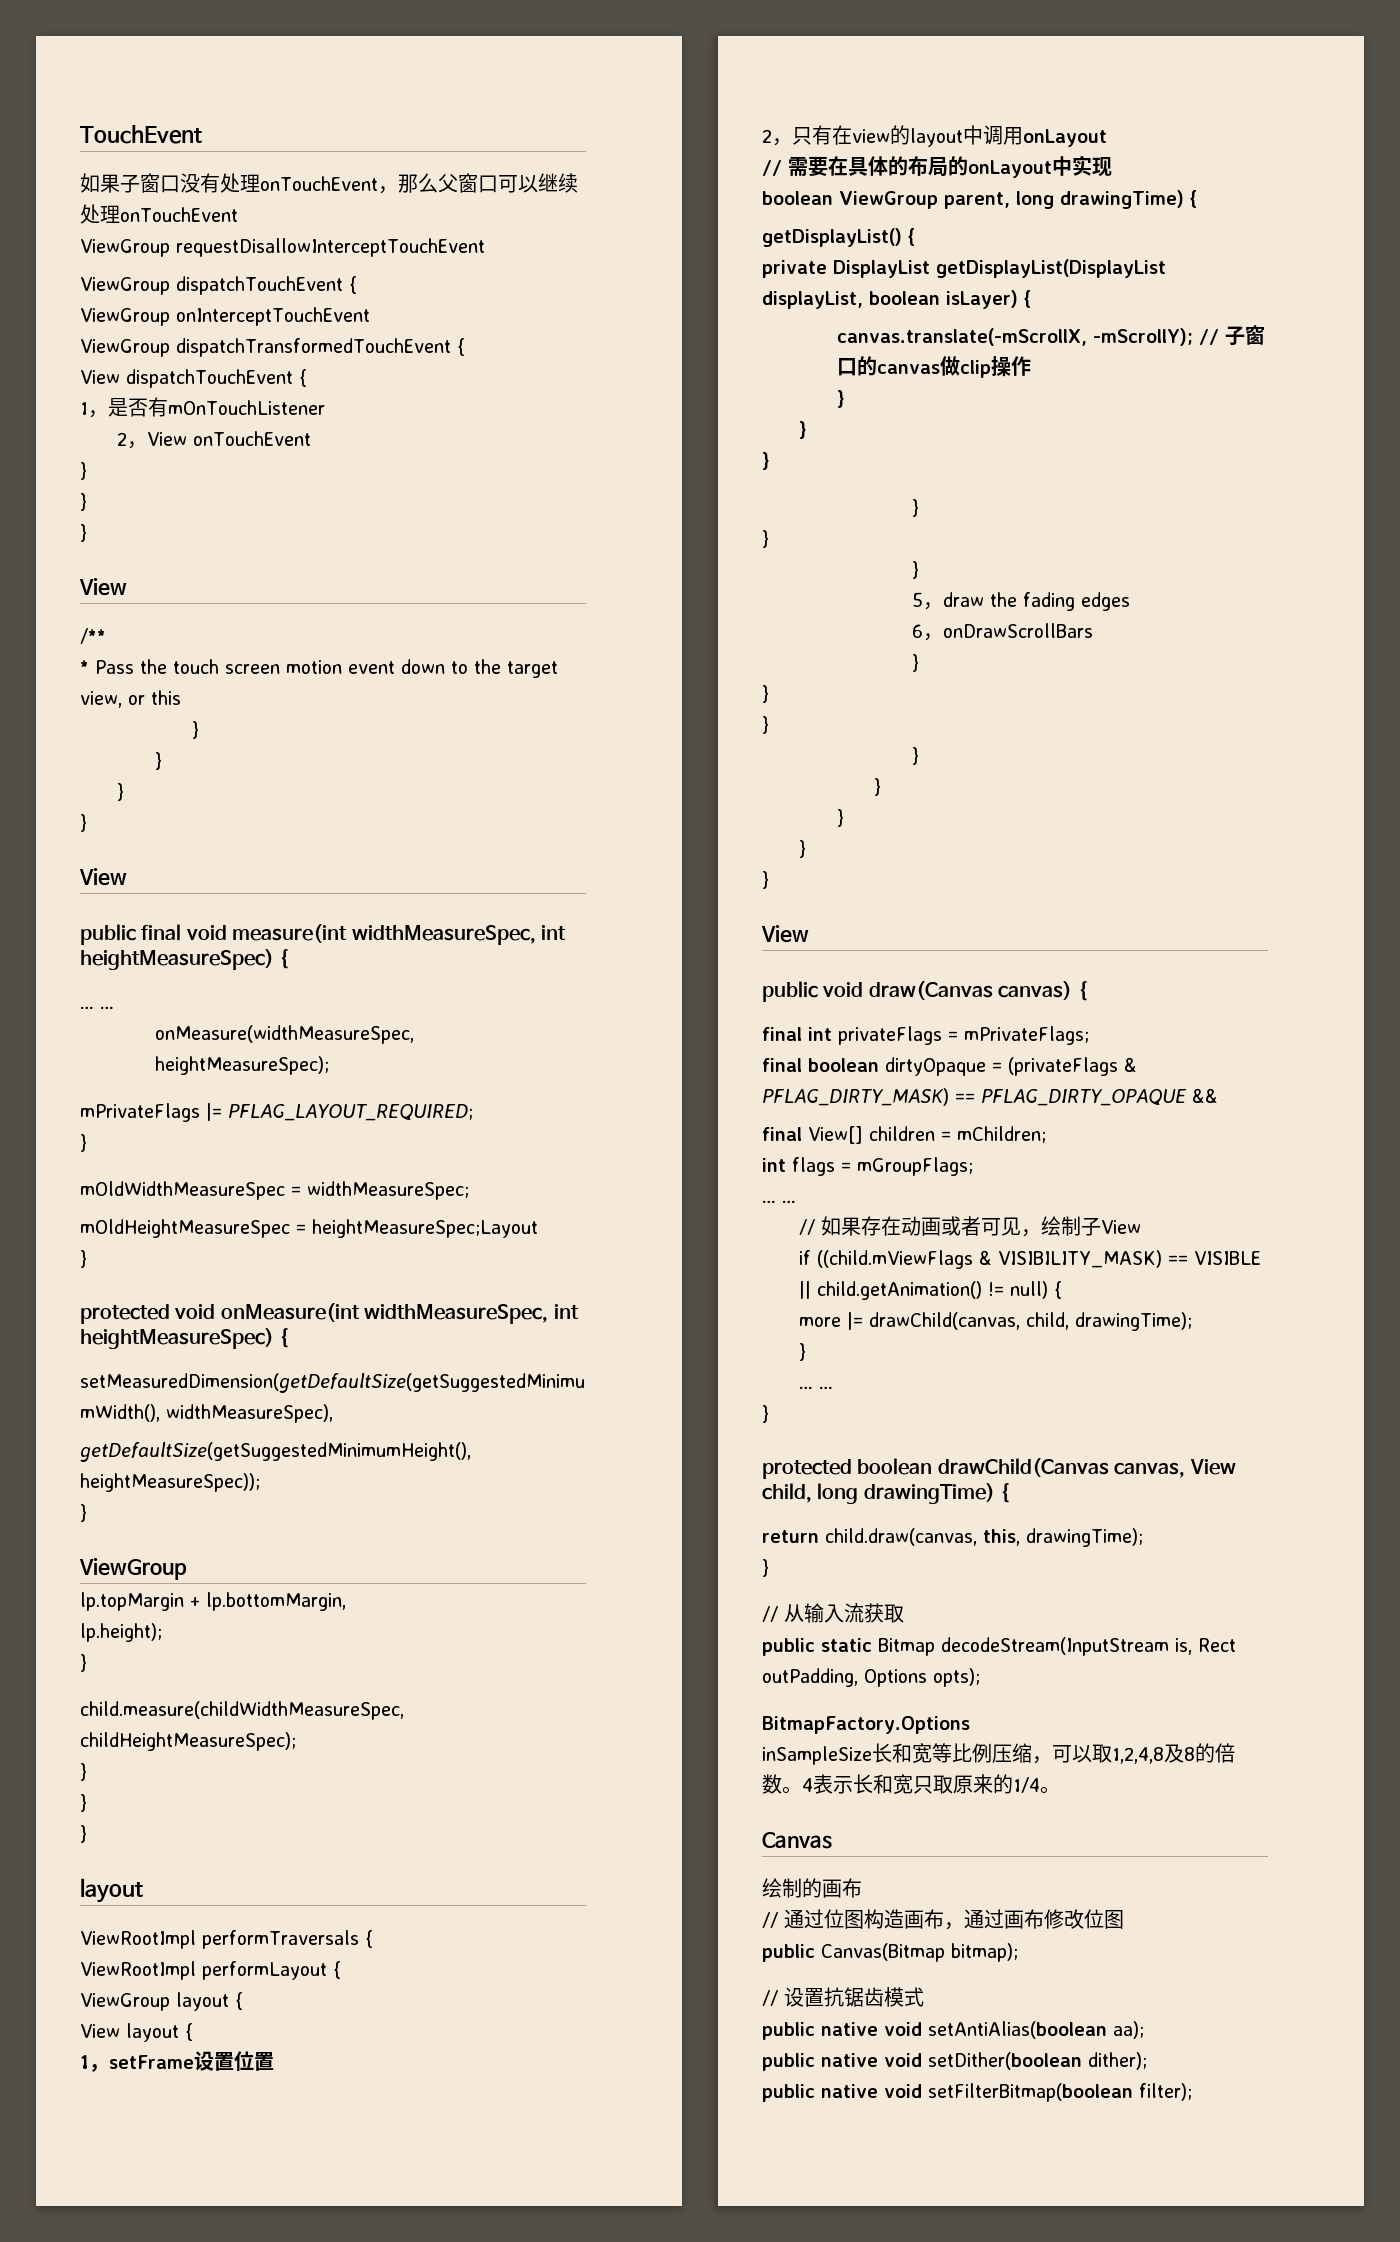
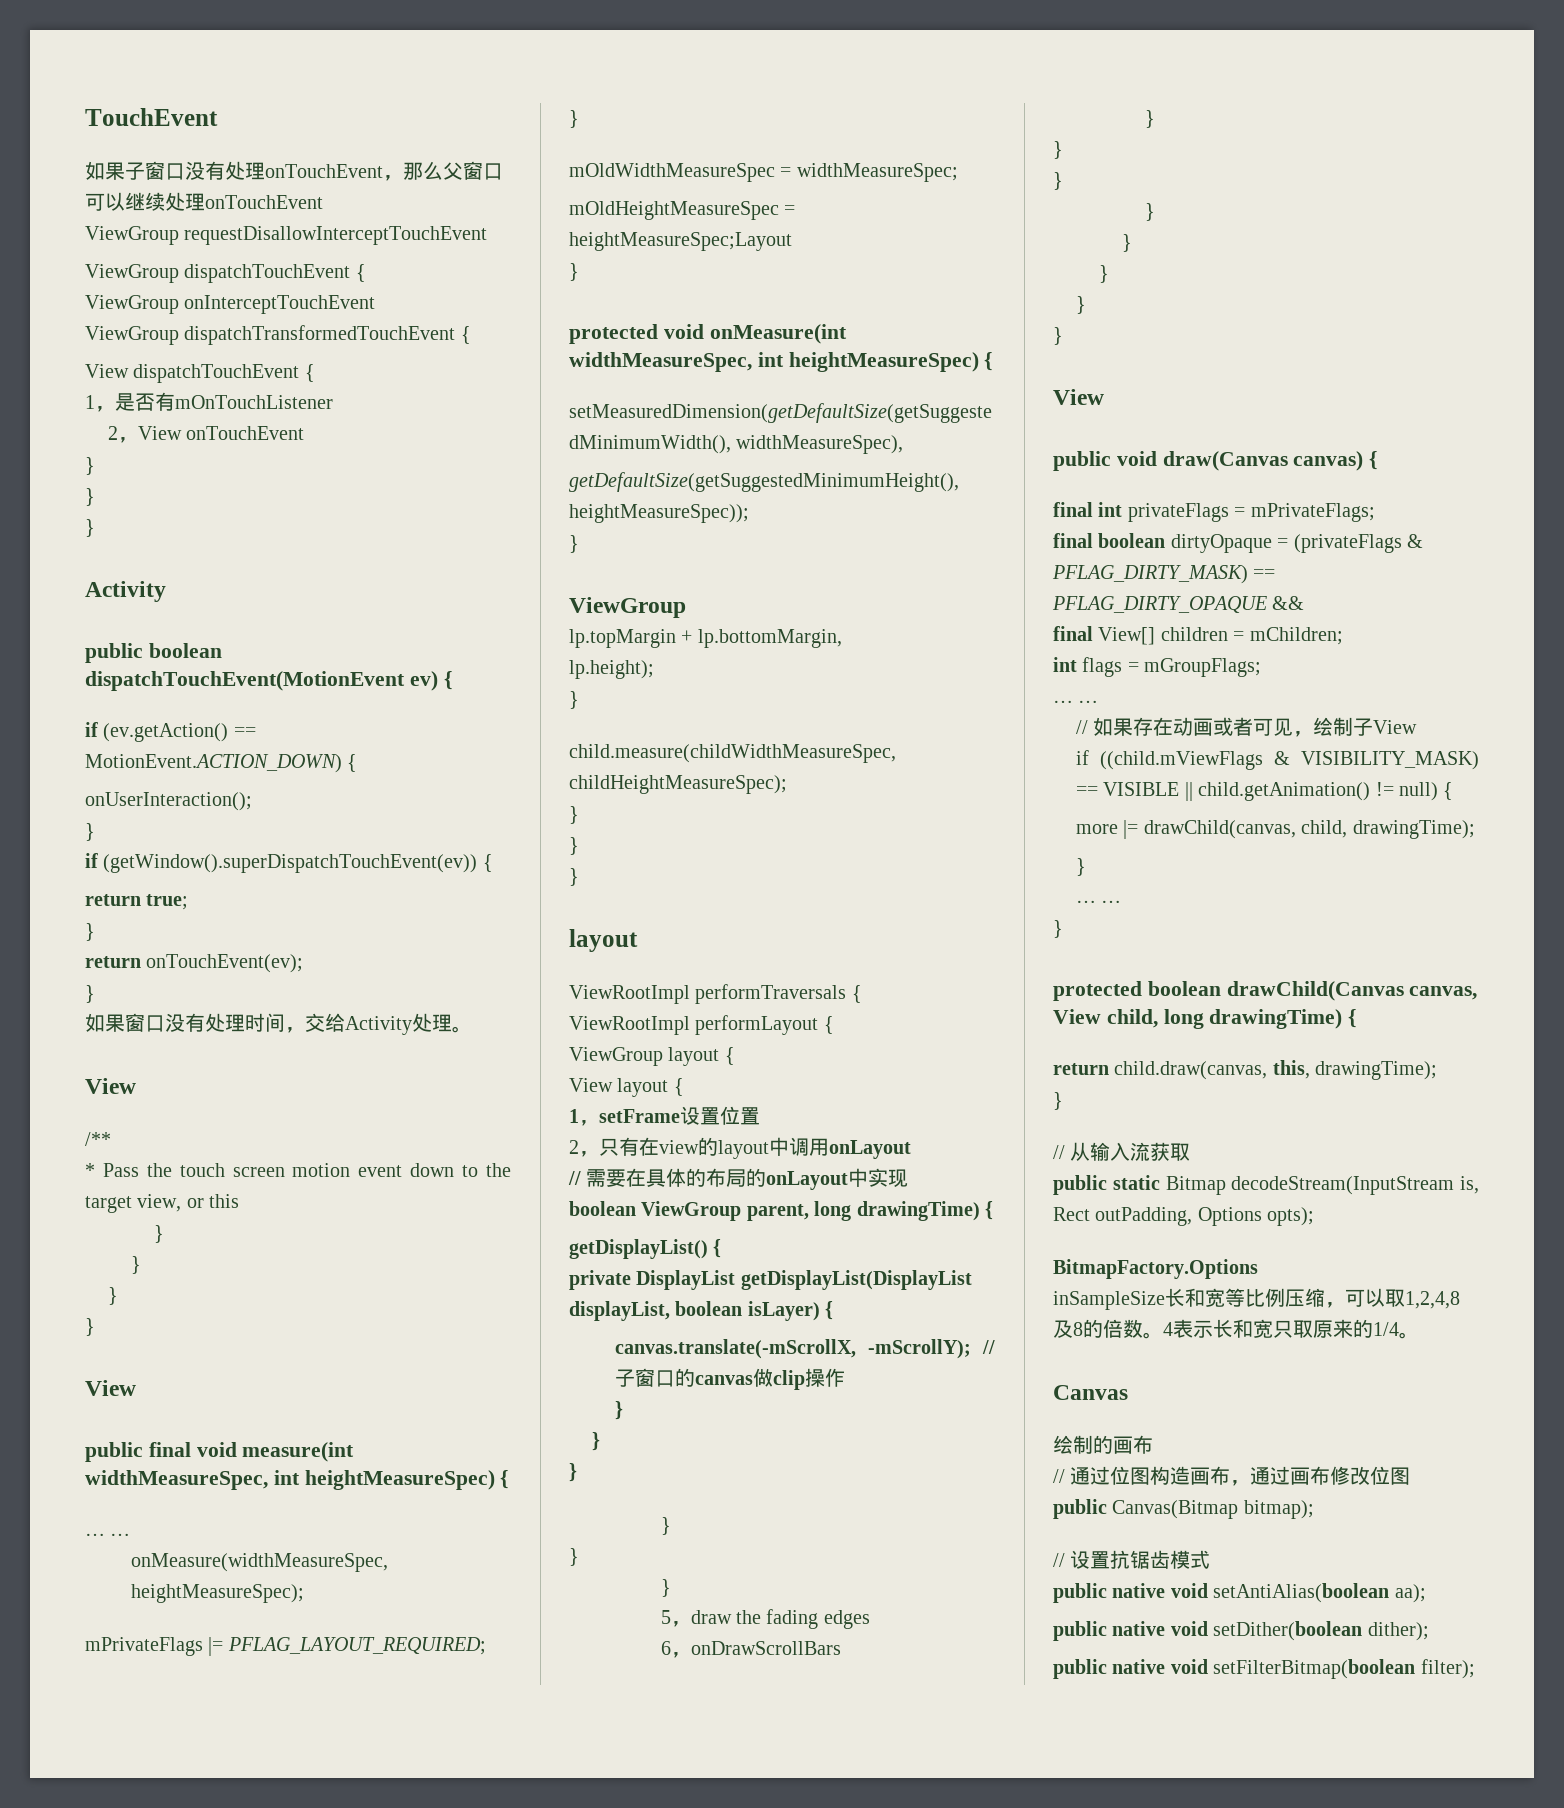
(87, 533) none -> [85,581,166,602] [85,643,222,663] [85,671,452,691] [85,722,256,742] [85,754,358,773] [85,792,252,811] [85,823,95,841] [85,853,493,873] [85,894,189,910] [85,923,95,941] [85,954,304,973] [85,985,95,1003] [85,1013,472,1035] // Activity // public boolean dispatchTouchEvent(MotionEvent ev) { // if (ev.getAction() == MotionEvent.ACTION_DOWN) { // onUserInteraction(); // } // if (getWindow().superDispatchTouchEvent(ev)) { // return true; // } // return onTouchEvent(ev); // } // 如果窗口没有处理时间，交给Activity处理。

